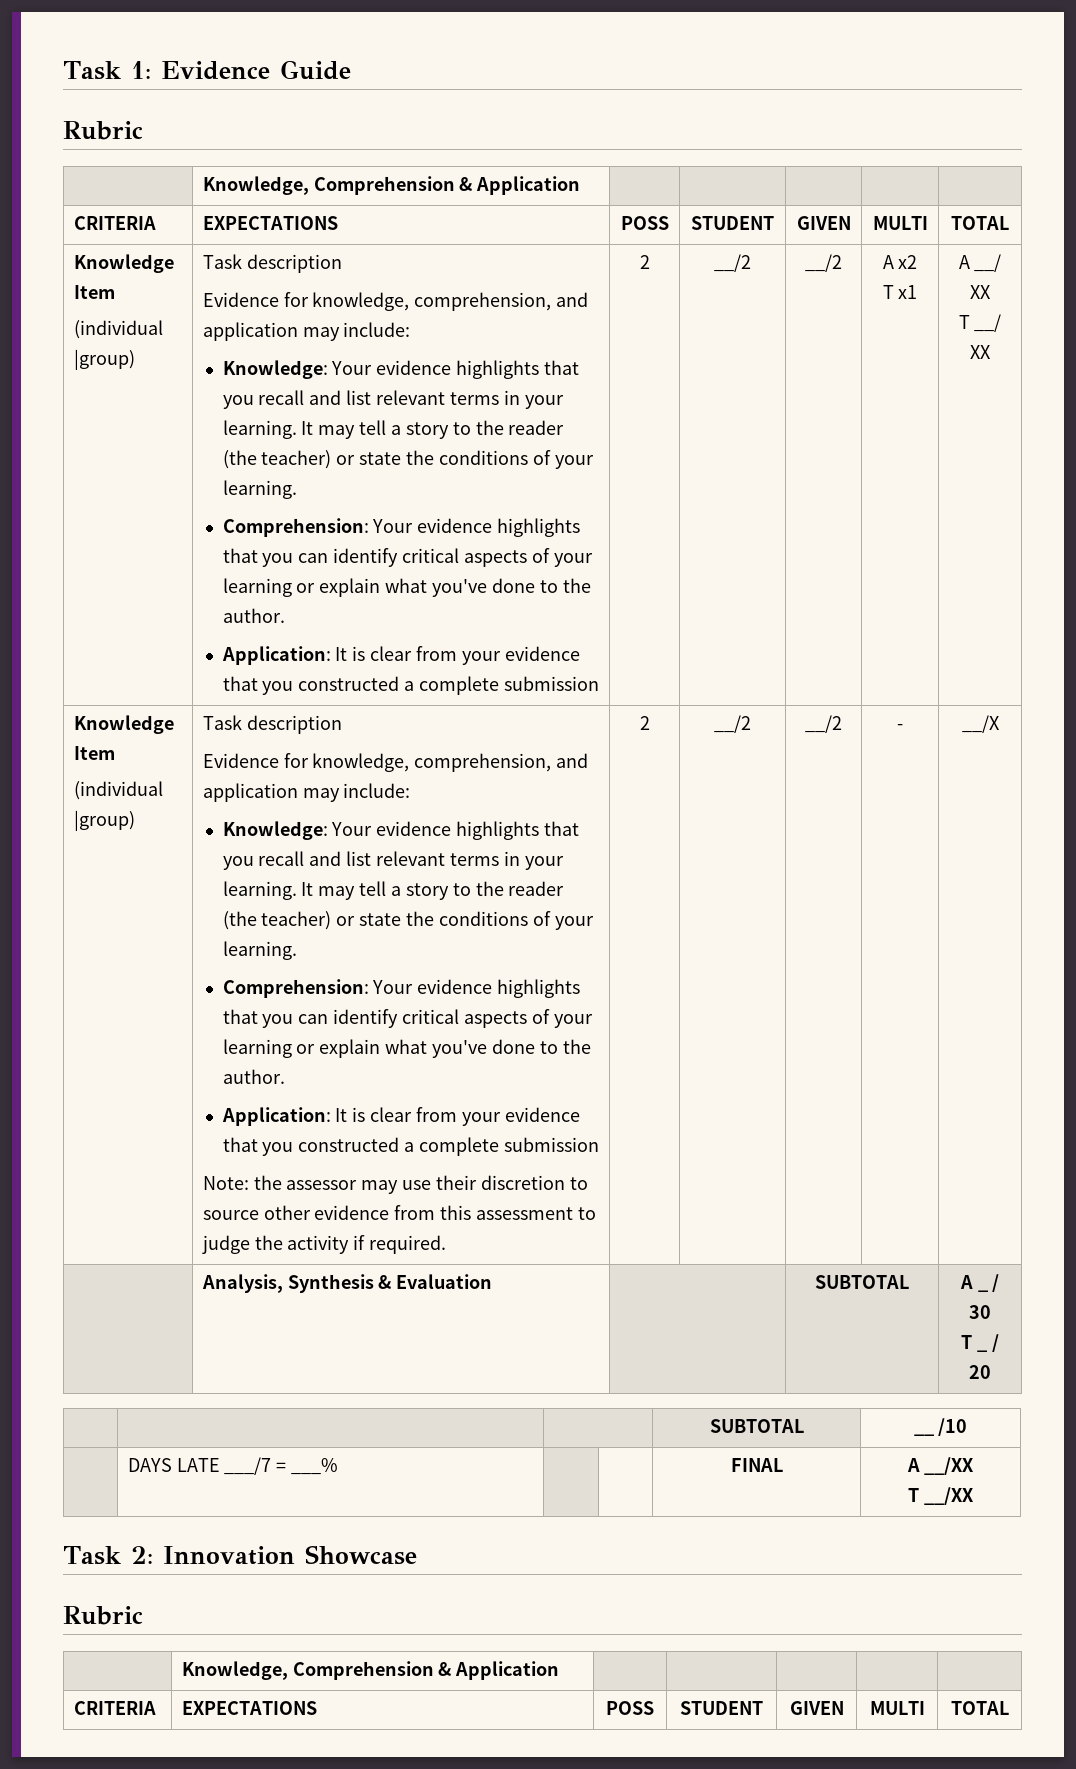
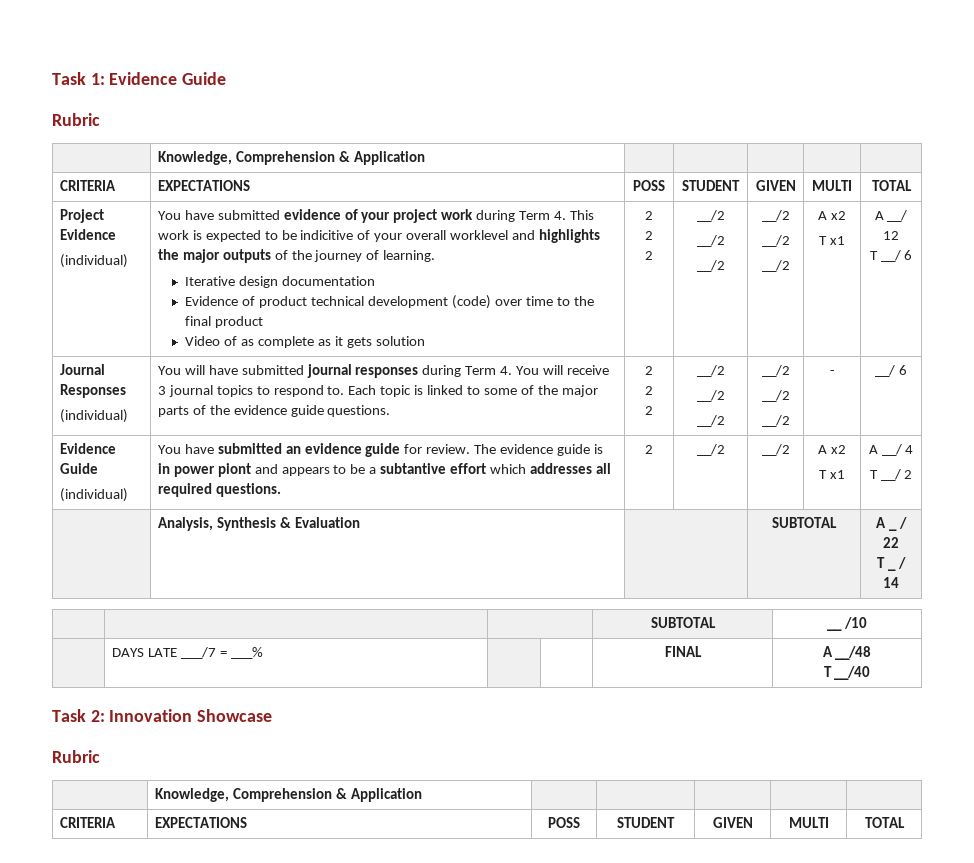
[73,254,174,273] [73,285,115,299] [73,320,163,339] [73,349,135,370] [202,254,342,273] [202,292,589,311] [202,322,411,341] [222,360,579,379] [222,390,564,409] [222,420,565,439] [222,450,594,469] [222,480,297,499] [222,518,581,537] [222,548,593,567] [222,578,591,597] [222,608,285,623] [221,646,580,665] [222,676,599,695] Knowledge Item // (individual |group) | Task description // Evidence for knowledge, comprehension, and application may include: // Knowledge: Your evidence highlights that you recall and list relevant terms in your learning. It may tell a story to the reader (the teacher) or state the conditions of your learning. // Comprehension: Your evidence highlights that you can identify critical aspects of your learning or explain what you've done to the author. // Application: It is clear from your evidence that you constructed a complete submission -> [59,209,104,223] [59,229,116,240] [59,254,128,268] [157,209,594,223] [157,229,600,243] [157,249,436,263] [185,276,376,288] [185,295,594,309] [185,316,264,328] [185,336,425,348] [645,211,653,220] [645,231,653,240] [645,251,653,260] [696,210,725,222] [696,235,725,247] [696,260,725,272] [761,210,790,222] [761,235,790,247] [761,260,790,272] [818,211,846,220] [819,236,845,245] [874,210,908,222] [883,231,899,240] [869,250,913,262] [59,364,105,375] [59,384,126,398] [59,409,128,423] [157,364,609,378] [157,385,598,397] [157,405,391,417] [645,366,653,375] [645,386,653,395] [645,406,653,415] [696,365,725,377] [696,390,725,402] [696,415,725,427] [761,365,790,377] [761,390,790,402] [761,415,790,427] [829,370,835,375] [875,365,907,377] [59,443,116,454] [59,463,98,474] [59,488,128,502] [157,443,603,457] [157,463,611,477] [157,483,281,497] Project Evidence // (individual) | You have submitted evidence of your project work during Term 4. This work is expected to be indicitive of your overall worklevel and highlights the major outputs of the journey of learning. // Iterative design documentation // Evidence of product technical development (code) over time to the final product // Video of as complete as it gets solution | 2 // 2 // 2 | __/2 // __/2 // __/2 | __/2 // __/2 // __/2 | A x2 // T x1 | A __/ 12 // T __/ 6 // Journal Responses // (individual) | You will have submitted journal responses during Term 4. You will receive 3 journal topics to respond to. Each topic is linked to some of the major parts of the evidence guide questions. | 2 // 2 // 2 | __/2 // __/2 // __/2 | __/2 // __/2 // __/2 | - | __/ 6 // Evidence Guide // (individual) | You have submitted an evidence guide for review. The evidence guide is in power piont and appears to be a subtantive effort which addresses all required questions.
[970,285,991,299] [958,314,1002,332] [970,345,991,359] [73,715,174,734] [73,746,115,760] [73,781,163,800] [73,810,135,831] [202,715,342,734] [202,753,589,772] [202,783,411,802] [222,821,579,840] [222,851,564,870] [222,881,565,900] [222,911,594,930] [222,941,297,960] [222,979,581,998] [222,1009,593,1028] [222,1039,591,1058] [222,1069,285,1084] [221,1107,580,1126] [222,1137,599,1156] [202,1175,588,1194] [202,1205,596,1220] [201,1235,447,1254] [639,716,650,730] [714,715,751,733] [805,715,842,733] [897,724,903,730] [961,715,1000,733] XX // T __/ XX // Knowledge Item // (individual |group) | Task description // Evidence for knowledge, comprehension, and application may include: // Knowledge: Your evidence highlights that you recall and list relevant terms in your learning. It may tell a story to the reader (the teacher) or state the conditions of your learning. // Comprehension: Your evidence highlights that you can identify critical aspects of your learning or explain what you've done to the author. // Application: It is clear from your evidence that you constructed a complete submission // Note: the assessor may use their discretion to source other evidence from this assessment to judge the activity if required. | 2 | __/2 | __/2 | - | __/X -> [905,445,914,454] [869,469,913,481] 4 // T __/ 2
[969,1305,991,1319] 30 -> [883,537,899,548] 22
[969,1365,991,1379] 20 -> [883,577,899,588] 14
[924,1457,975,1475] [908,1487,974,1505] __/XX // T __/XX -> [835,646,872,660] [823,666,871,680] __/48 // T __/40

